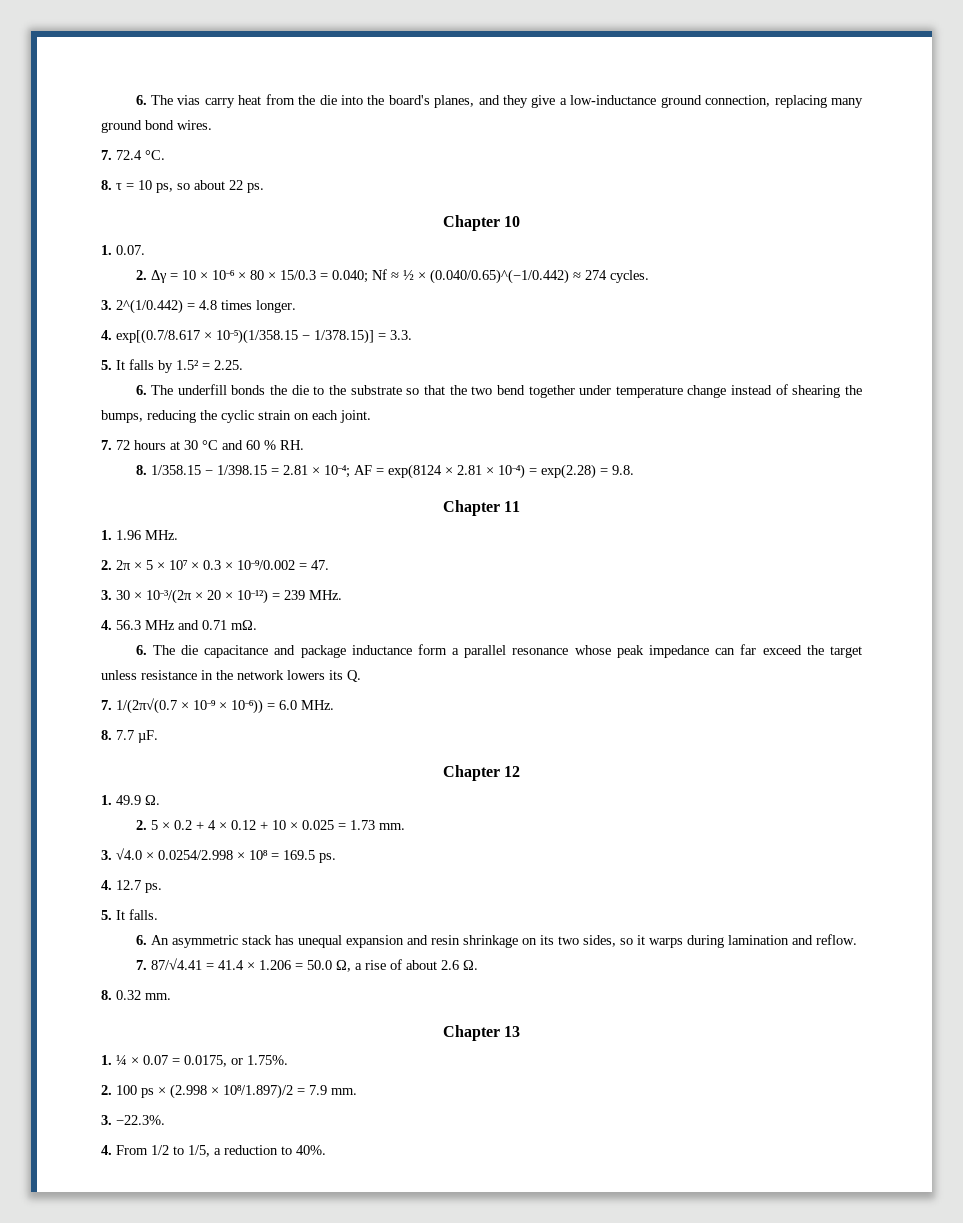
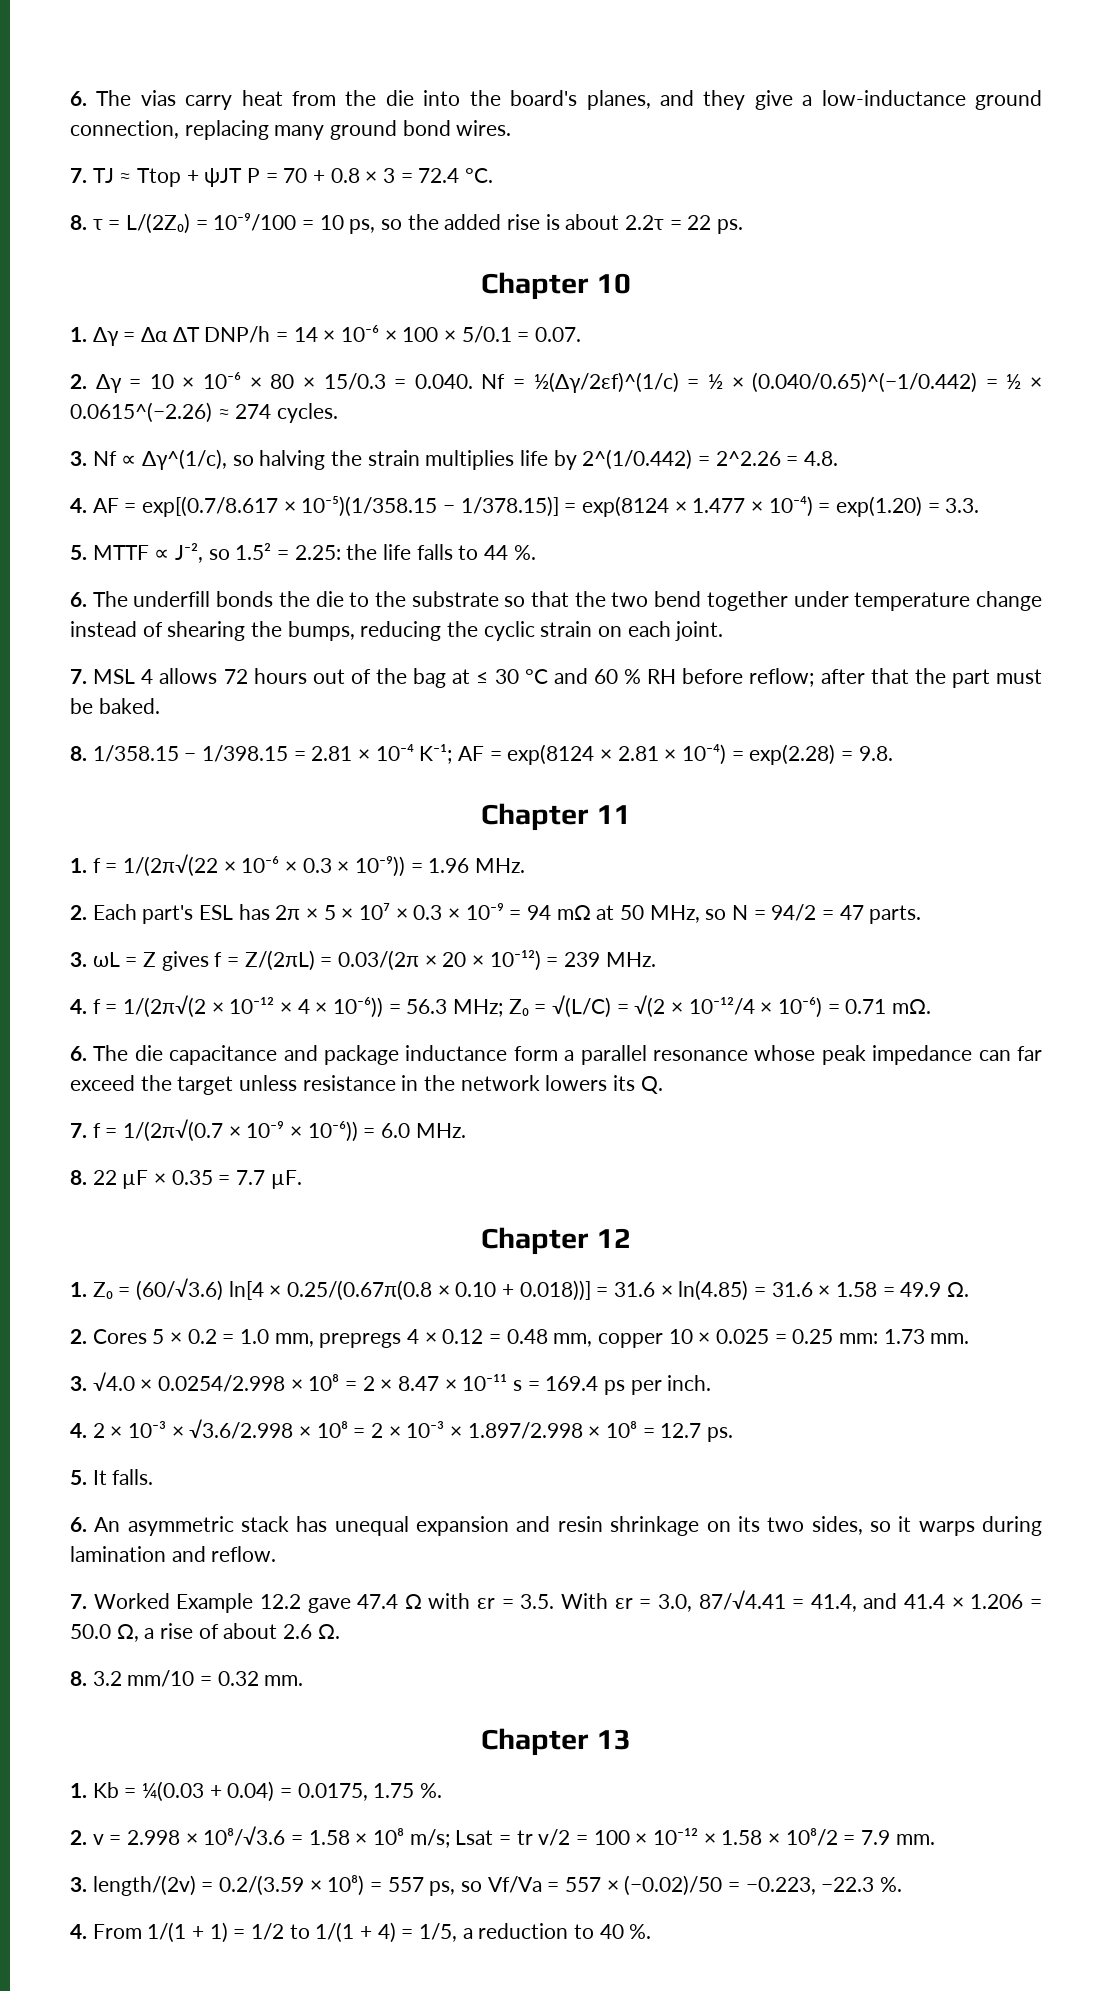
(112, 155) none -> [92,168,413,187] TJ ≈ Ttop + ψJT P = 70 + 0.8 × 3 =
[138,180,225,193] 10 ps, so about -> [126,213,682,234] L/(2Z₀) = 10⁻⁹/100 = 10 ps, so the added rise is about 2.2τ =
(112, 250) none -> [92,325,530,346] Δγ = Δα ΔT DNP/h = 14 × 10⁻⁶ × 100 × 5/0.1 =
[331,269,649,284] [101,299,296,314] [101,330,112,340] 0.040; Nf ≈ ½ × (0.040/0.65)^(−1/0.442) ≈ 274 cycles. // 3. 2^(1/0.442) = 4.8 times longer. // 4. -> [414,372,1042,393] [70,402,339,423] [70,449,839,470] [70,498,137,513] 0.040. Nf = ½(Δγ/2εf)^(1/c) = ½ × (0.040/0.65)^(−1/0.442) = ½ × 0.0615^(−2.26) ≈ 274 cycles. // 3. Nf ∝ Δγ^(1/c), so halving the strain multiplies life by 2^(1/0.442) = 2^2.26 = 4.8. // 4. AF =
[390,330,412,340] [101,359,243,373] 3.3. // 5. It falls by 1.5² = 2.25. -> [582,496,980,517] [70,543,536,563] exp(8124 × 1.477 × 10⁻⁴) = exp(1.20) = 3.3. // 5. MTTF ∝ J⁻², so 1.5² = 2.25: the life falls to 44 %.
[116,440,180,450] 72 hours at -> [93,668,489,688] MSL 4 allows 72 hours out of the bag at ≤
[280,440,304,450] RH. -> [647,668,1042,688] [70,698,160,714] RH before reflow; after that the part must be baked.
[323,465,350,478] 10⁻⁴; -> [375,744,453,764] 10⁻⁴ K⁻¹;
(112, 535) none -> [92,854,423,877] f = 1/(2π√(22 × 10⁻⁶ × 0.3 × 10⁻⁹)) =
(112, 565) none -> [92,904,270,924] Each part's ESL has
[237,560,329,570] [101,589,192,604] 10⁻⁹/0.002 = 47. // 3. 30 × 10⁻³/(2π -> [465,903,922,924] [70,950,420,971] 10⁻⁹ = 94 mΩ at 50 MHz, so N = 94/2 = 47 parts. // 3. ωL = Z gives f = Z/(2πL) = 0.03/(2π
[116,620,199,630] 56.3 MHz and -> [92,995,840,1018] f = 1/(2π√(2 × 10⁻¹² × 4 × 10⁻⁶)) = 56.3 MHz; Z₀ = √(L/C) = √(2 × 10⁻¹²/4 × 10⁻⁶) =
(112, 705) none -> [92,1123,118,1138] f =
(112, 735) none -> [92,1170,231,1189] 22 µF × 0.35 =
(112, 800) none -> [92,1278,895,1301] Z₀ = (60/√3.6) ln[4 × 0.25/(0.67π(0.8 × 0.10 + 0.018))] = 31.6 × ln(4.85) = 31.6 × 1.58 =
(147, 825) none -> [92,1329,147,1344] Cores
[195,820,268,830] + 4 × 0.12 + -> [222,1329,664,1348] = 1.0 mm, prepregs 4 × 0.12 = 0.48 mm, copper
(346, 826) none -> [792,1329,879,1344] 0.25 mm:
[283,850,336,863] [101,880,112,890] 169.5 ps. // 4. -> [362,1374,712,1395] [70,1419,655,1439] 2 × 8.47 × 10⁻¹¹ s = 169.4 ps per inch. // 4. 2 × 10⁻³ × √3.6/2.998 × 10⁸ = 2 × 10⁻³ × 1.897/2.998 × 10⁸ =
[150,958,214,970] 87/√4.41 = -> [93,1590,898,1613] Worked Example 12.2 gave 47.4 Ω with εr = 3.5. With εr = 3.0, 87/√4.41 = 41.4, and
(112, 995) none -> [92,1670,213,1687] 3.2 mm/10 =
[116,1055,288,1067] [101,1084,357,1099] [101,1115,165,1125] [101,1145,184,1155] ¼ × 0.07 = 0.0175, or 1.75%. // 2. 100 ps × (2.998 × 10⁸/1.897)/2 = 7.9 mm. // 3. −22.3%. // 4. From 1/2 to -> [92,1781,443,1802] [70,1826,935,1848] [70,1875,903,1896] [70,1922,414,1943] Kb = ¼(0.03 + 0.04) = 0.0175, 1.75 %. // 2. v = 2.998 × 10⁸/√3.6 = 1.58 × 10⁸ m/s; Lsat = tr v/2 = 100 × 10⁻¹² × 1.58 × 10⁸/2 = 7.9 mm. // 3. length/(2v) = 0.2/(3.59 × 10⁸) = 557 ps, so Vf/Va = 557 × (−0.02)/50 = −0.223, −22.3 %. // 4. From 1/(1 + 1) = 1/2 to 1/(1 + 4) =
[296,1145,326,1155] 40%. -> [599,1924,652,1939] 40 %.

